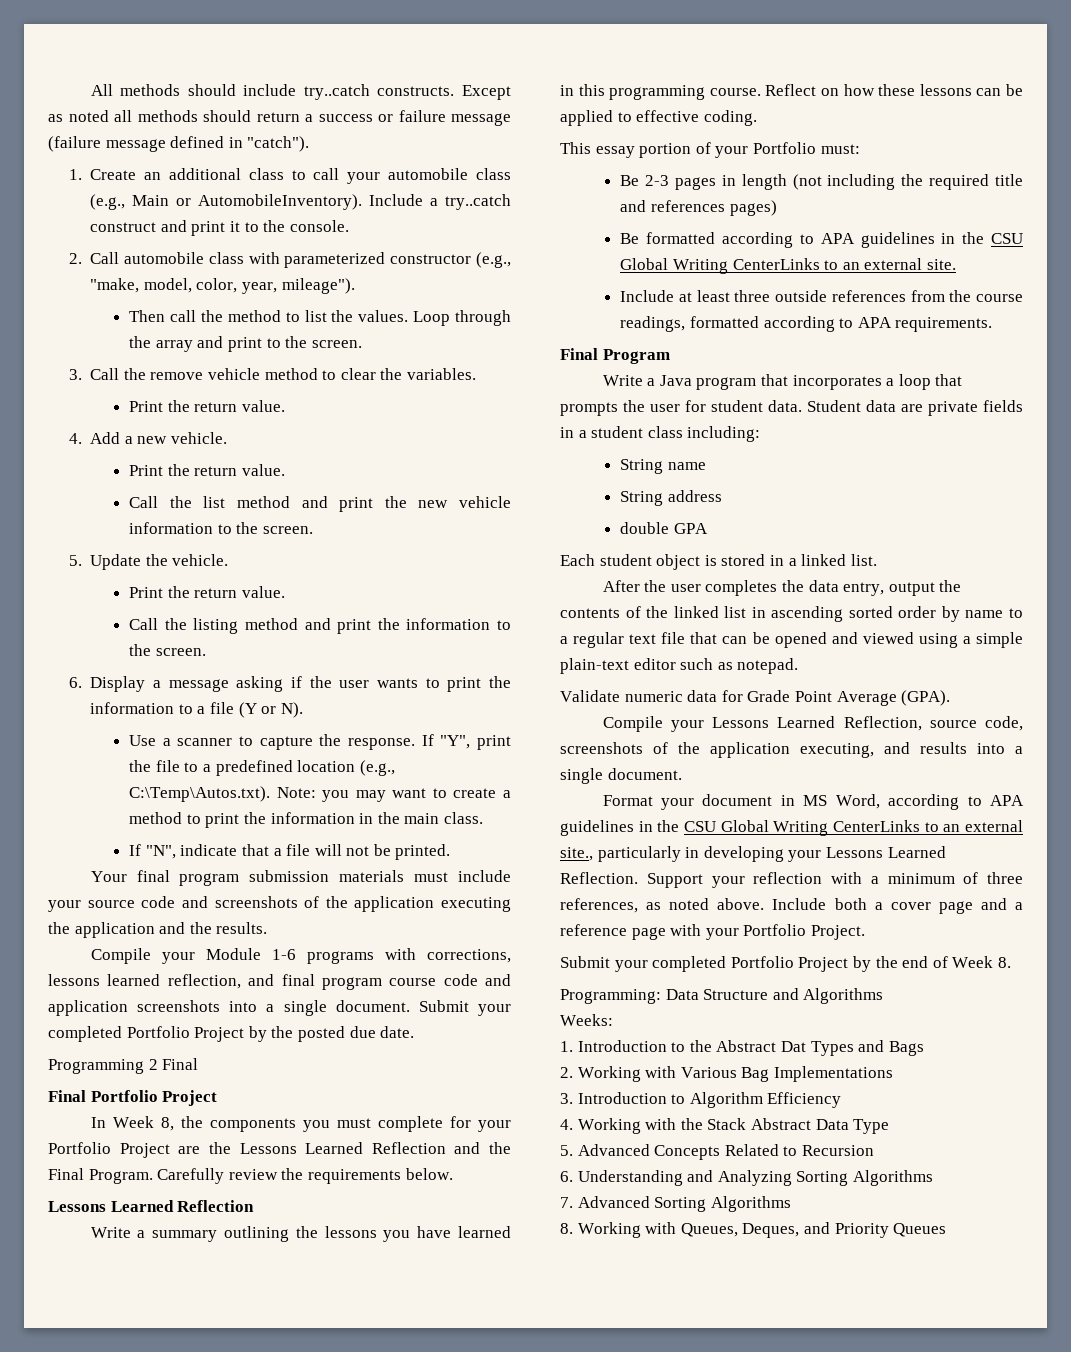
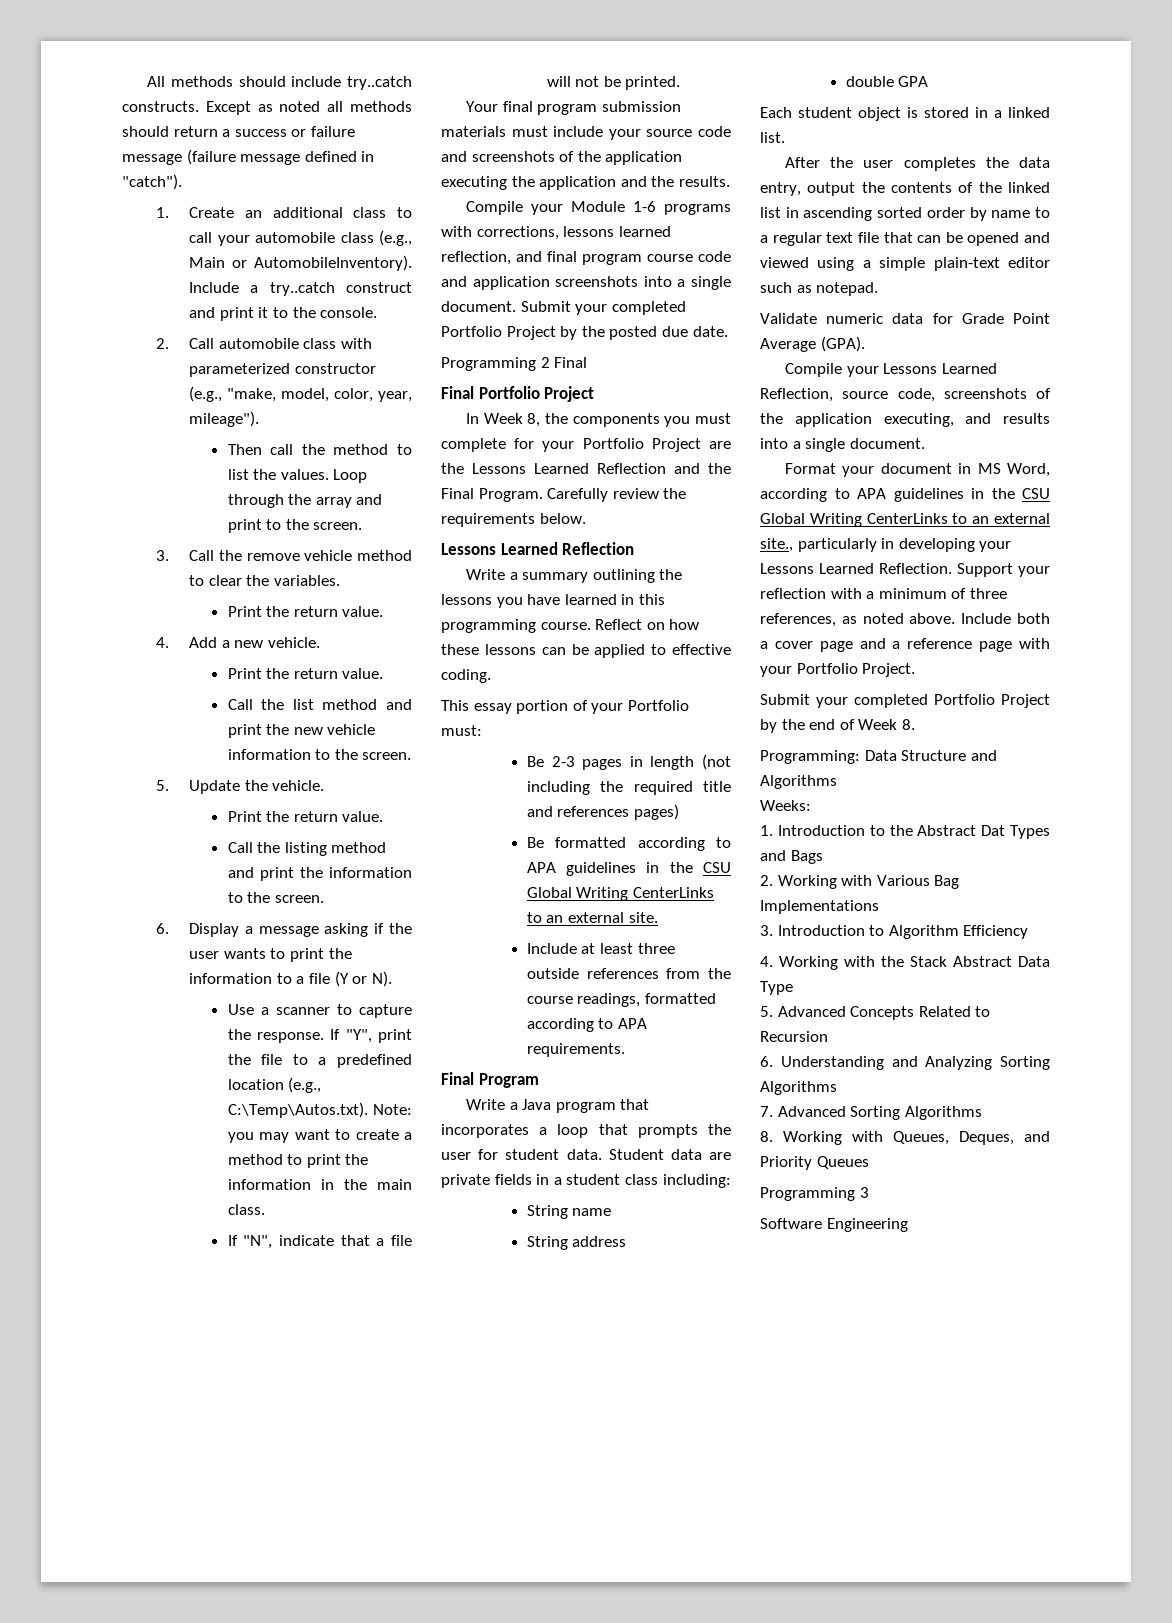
(947, 1230) none -> [760,1187,869,1201] [760,1218,908,1232] // Programming 3 // Software Engineering

